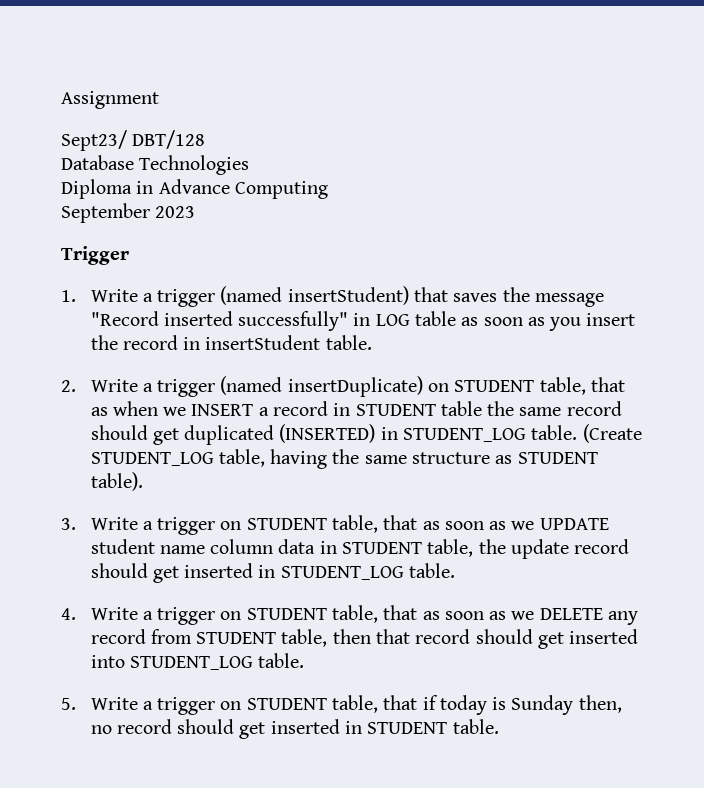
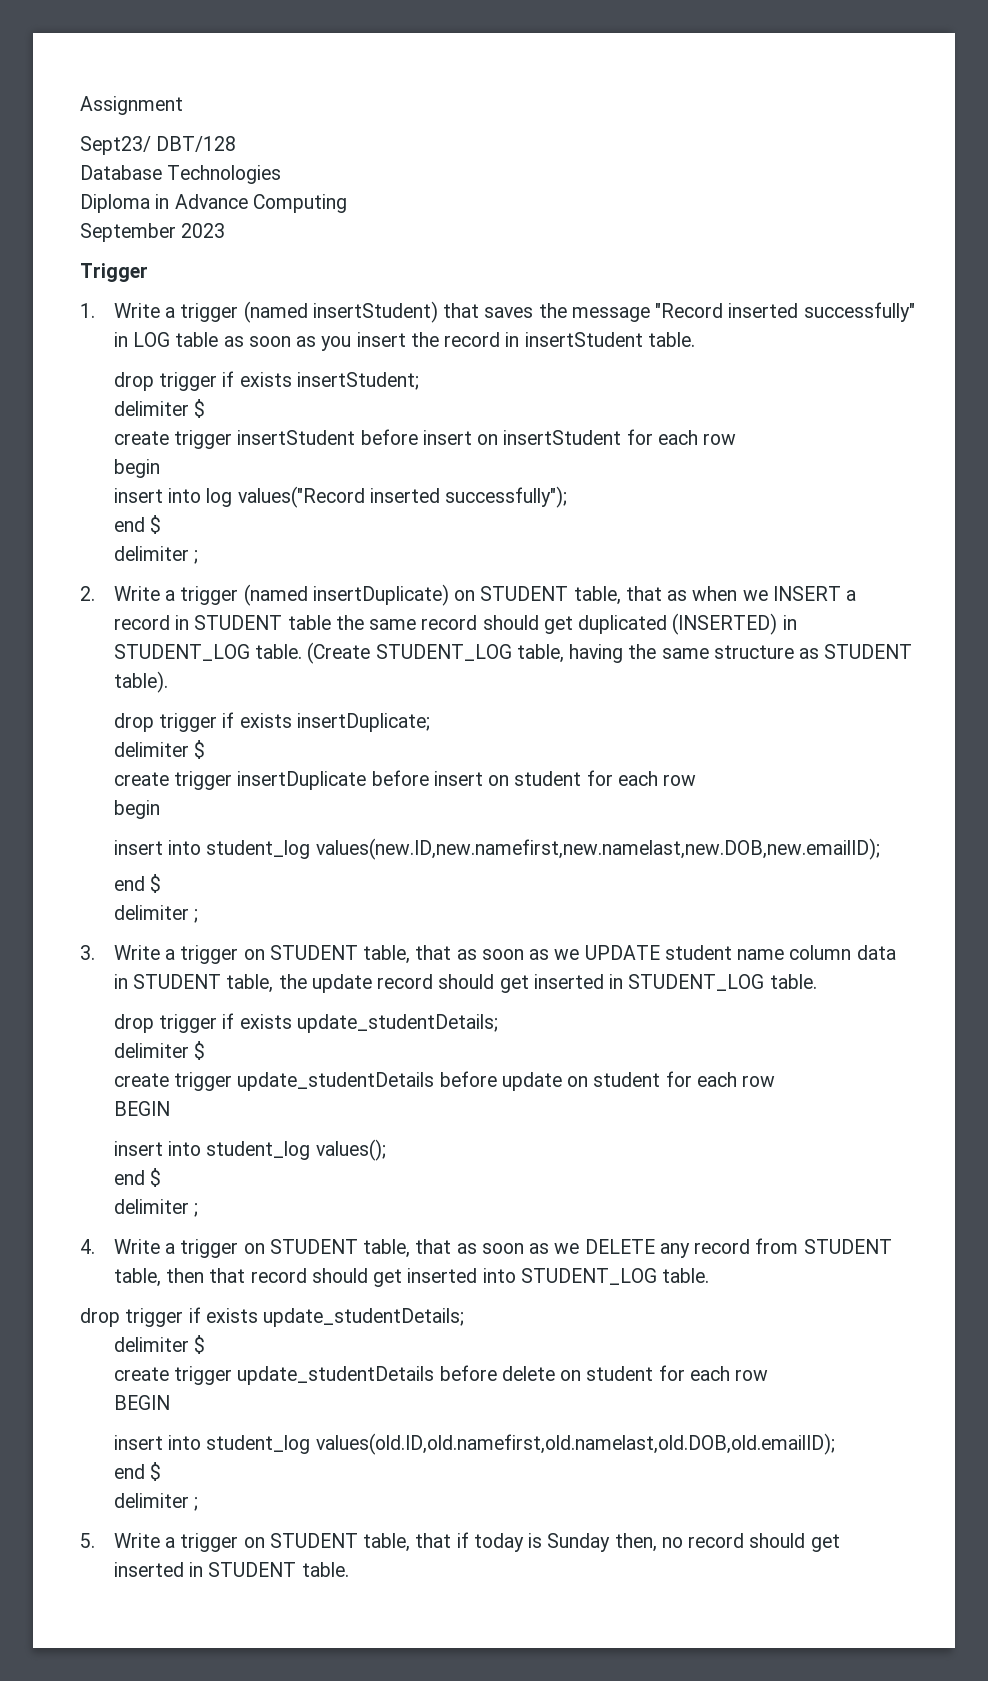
(372, 342) none -> [113,371,419,391] [113,399,206,418] [113,429,737,449] [113,459,160,478] [113,486,568,508] [113,515,162,534] [113,546,199,564] // drop trigger if exists insertStudent; // delimiter $ // create trigger insertStudent before insert on insertStudent for each row // begin // insert into log values("Record inserted successfully"); // end $ // delimiter ;
(143, 481) none -> [113,712,430,732] [113,740,206,759] [113,770,697,790] [113,800,160,819] [113,838,880,860] [113,874,162,893] [113,905,199,923] // drop trigger if exists insertDuplicate; // delimiter $ // create trigger insertDuplicate before insert on student for each row // begin // insert into student_log values(new.ID,new.namefirst,new.namelast,new.DOB,new.emailID); // end $ // delimiter ;
(455, 570) none -> [113,1013,498,1033] [113,1041,206,1060] [113,1071,776,1091] [113,1101,170,1116] [113,1139,386,1161] [113,1168,162,1187] [113,1199,199,1217] // drop trigger if exists update_studentDetails; // delimiter $ // create trigger update_studentDetails before update on student for each row // BEGIN // insert into student_log values(); // end $ // delimiter ;
(305, 660) none -> [80,1307,465,1327] [113,1335,206,1354] [113,1365,769,1385] [113,1395,170,1410] [113,1433,835,1455] [113,1462,162,1481] [113,1493,199,1511] // drop trigger if exists update_studentDetails; // delimiter $ // create trigger update_studentDetails before delete on student for each row // BEGIN // insert into student_log values(old.ID,old.namefirst,old.namelast,old.DOB,old.emailID); // end $ // delimiter ;

